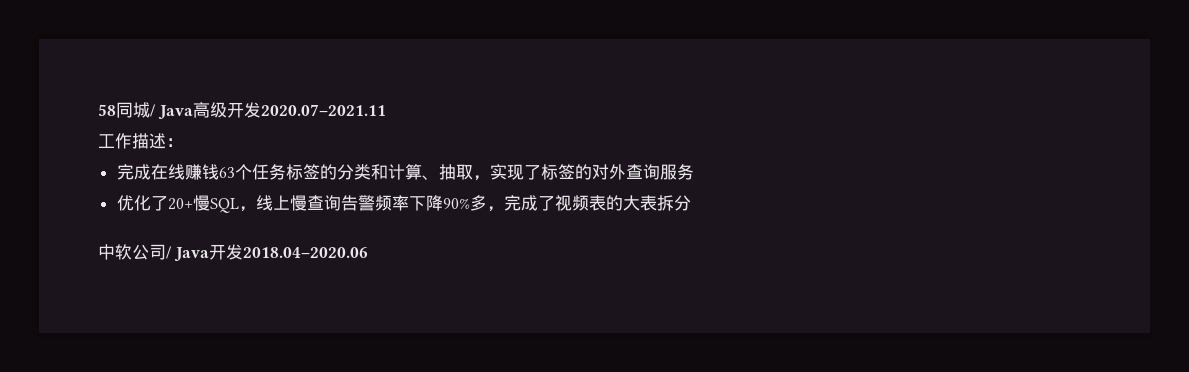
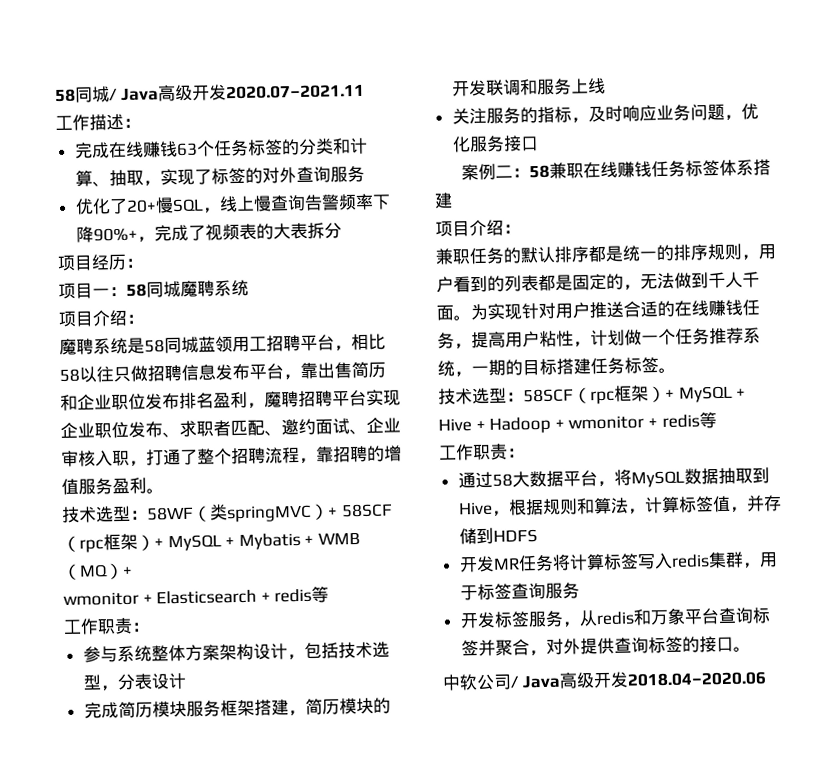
[442,195,487,211] 90%多 -> [92,227,138,242] 90%+
(691, 203) none -> [57,253,144,271] [58,279,249,299] [58,309,144,327] [59,333,386,355] [59,361,386,383] [60,389,401,411] [60,417,401,439] [61,445,402,467] [61,477,164,495] [61,503,393,523] [62,532,360,553] [62,562,133,580] [63,586,330,606] [63,617,150,635] [82,641,390,663] [82,672,187,692] [83,697,391,719] [450,77,606,97] [451,103,759,125] [451,135,539,153] [460,159,771,181] [434,192,453,209] [435,219,521,237] [435,243,776,265] [436,271,760,293] [436,299,760,321] [437,327,761,350] [437,357,676,378] [438,385,747,405] [438,412,717,434] [439,443,525,461] [457,467,770,489] [457,495,782,517] [458,527,538,545] [458,551,778,573] [459,582,580,601] [459,607,771,629] [460,636,751,657] // 项目经历： // 项目一：58同城魔聘系统 // 项目介绍： // 魔聘系统是58同城蓝领用工招聘平台，相比58以往只做招聘信息发布平台，靠出售简历和企业职位发布排名盈利，魔聘招聘平台实现企业职位发布、求职者匹配、邀约面试、企业审核入职，打通了整个招聘流程，靠招聘的增值服务盈利。 // 技术选型：58WF（类springMVC）+ 58SCF（rpc框架）+ MySQL + Mybatis + WMB（MQ）+ // wmonitor + Elasticsearch + redis等 // 工作职责： // 参与系统整体方案架构设计，包括技术选型，分表设计 // 完成简历模块服务框架搭建，简历模块的开发联调和服务上线 // 关注服务的指标，及时响应业务问题，优化服务接口 // 案例二：58兼职在线赚钱任务标签体系搭建 // 项目介绍： // 兼职任务的默认排序都是统一的排序规则，用户看到的列表都是固定的，无法做到千人千面。为实现针对用户推送合适的在线赚钱任务，提高用户粘性，计划做一个任务推荐系统，一期的目标搭建任务标签。 // 技术选型：58SCF（rpc框架）+ MySQL + Hive + Hadoop + wmonitor + redis等 // 工作职责： // 通过58大数据平台，将MySQL数据抽取到Hive，根据规则和算法，计算标签值，并存储到HDFS // 开发MR任务将计算标签写入redis集群，用于标签查询服务 // 开发标签服务，从redis和万象平台查询标签并聚合，对外提供查询标签的接口。
(209, 254) none -> [558,672,595,689] 高级

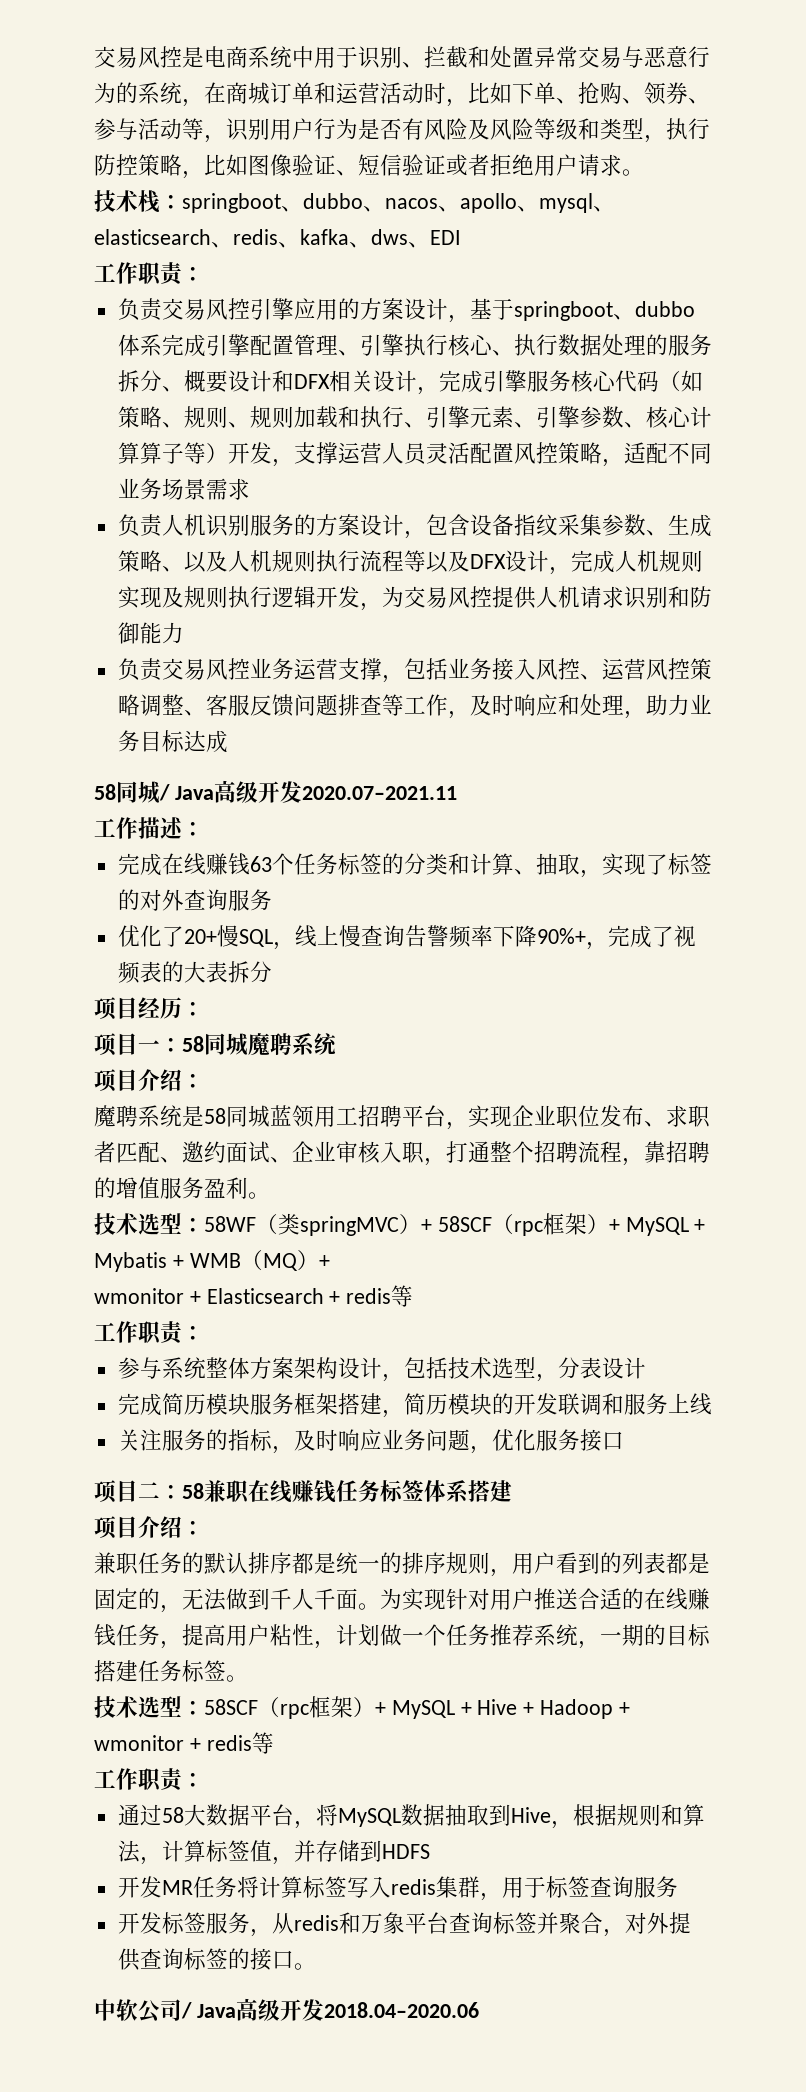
(55, 95) none -> [94,46,710,69] [94,82,710,107] [94,118,710,143] [94,154,644,179] [94,190,615,213] [94,229,461,248] [94,262,204,286] [117,298,695,323] [117,334,712,357] [117,370,703,395] [117,406,712,429] [117,442,712,467] [117,478,250,500] [117,514,712,539] [117,550,703,575] [117,586,712,611] [117,622,184,644] [117,658,712,683] [117,694,712,719] [117,730,228,753] 交易风控是电商系统中用于识别、拦截和处置异常交易与恶意行为的系统，在商城订单和运营活动时，比如下单、抢购、领券、参与活动等，识别用户行为是否有风险及风险等级和类型，执行防控策略，比如图像验证、短信验证或者拒绝用户请求。 // 技术栈：springboot、dubbo、nacos、apollo、mysql、elasticsearch、redis、kafka、dws、EDI // 工作职责： // 负责交易风控引擎应用的方案设计，基于springboot、dubbo体系完成引擎配置管理、引擎执行核心、执行数据处理的服务拆分、概要设计和DFX相关设计，完成引擎服务核心代码（如策略、规则、规则加载和执行、引擎元素、引擎参数、核心计算算子等）开发，支撑运营人员灵活配置风控策略，适配不同业务场景需求 // 负责人机识别服务的方案设计，包含设备指纹采集参数、生成策略、以及人机规则执行流程等以及DFX设计，完成人机规则实现及规则执行逻辑开发，为交易风控提供人机请求识别和防御能力 // 负责交易风控业务运营支撑，包括业务接入风控、运营风控策略调整、客服反馈问题排查等工作，及时响应和处理，助力业务目标达成 //
[351,333,386,351] [59,361,386,383] [60,389,367,411] 相比58以往只做招聘信息发布平台，靠出售简历和企业职位发布排名盈利，魔聘招聘平台 -> (468, 1126) none
[180,449,198,465] 了 -> (490, 1152) none
[460,163,496,181] 案例 -> [94,1480,138,1503] 项目

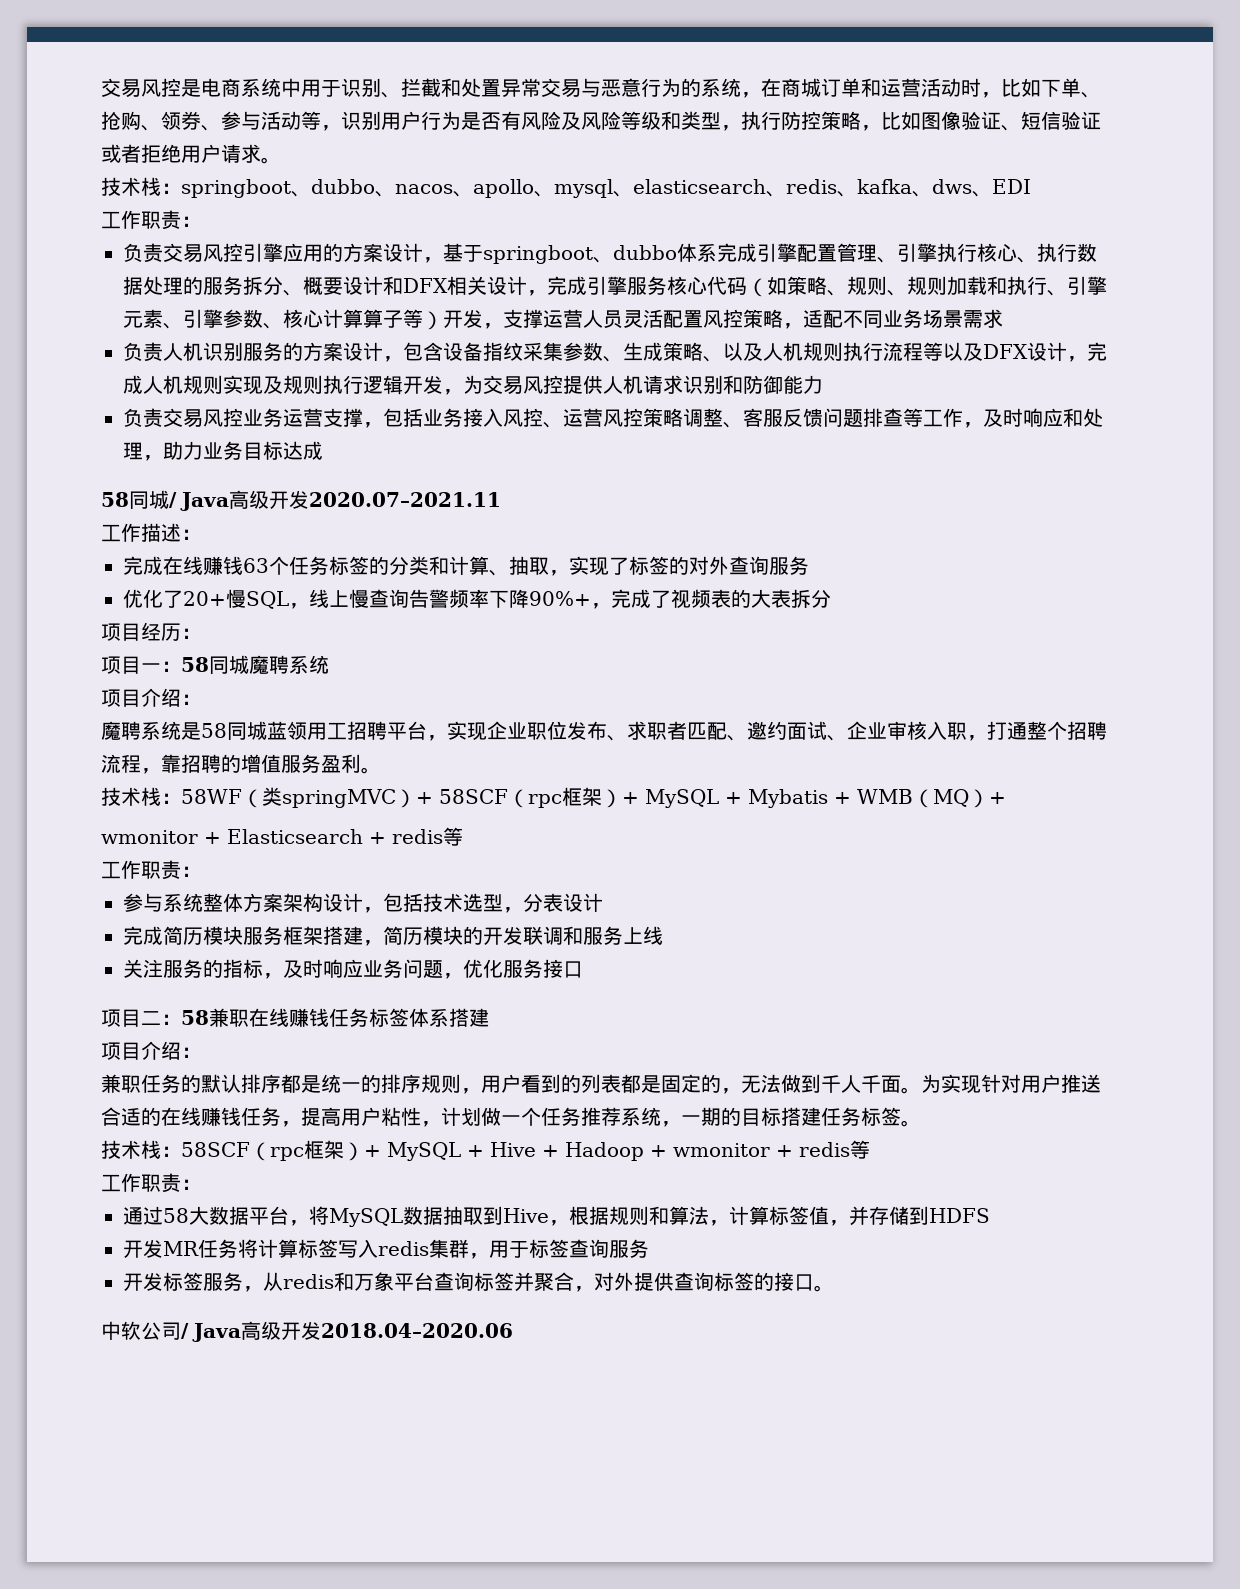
[138,1213,182,1235] 选型 -> [141,787,161,806] 栈
[138,1696,182,1718] 选型 -> [141,1140,161,1159] 栈

